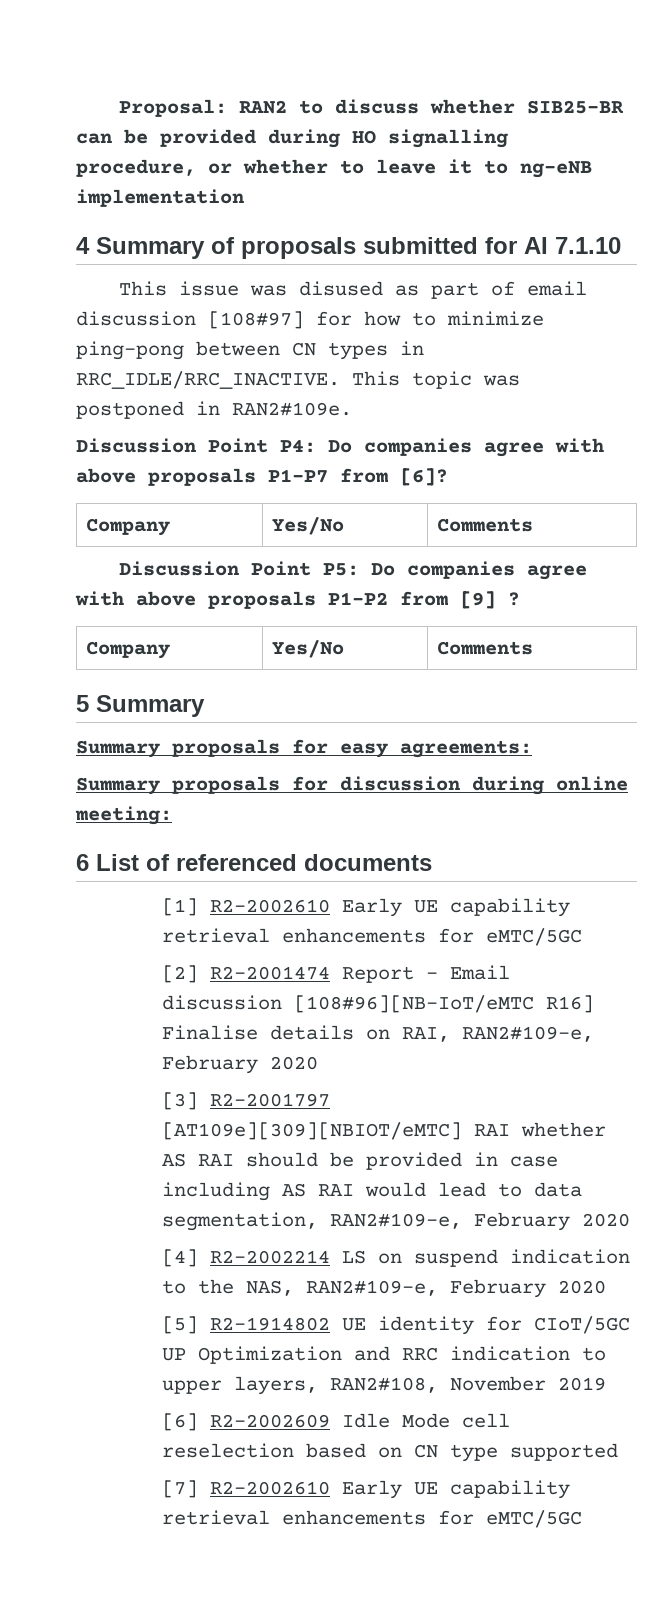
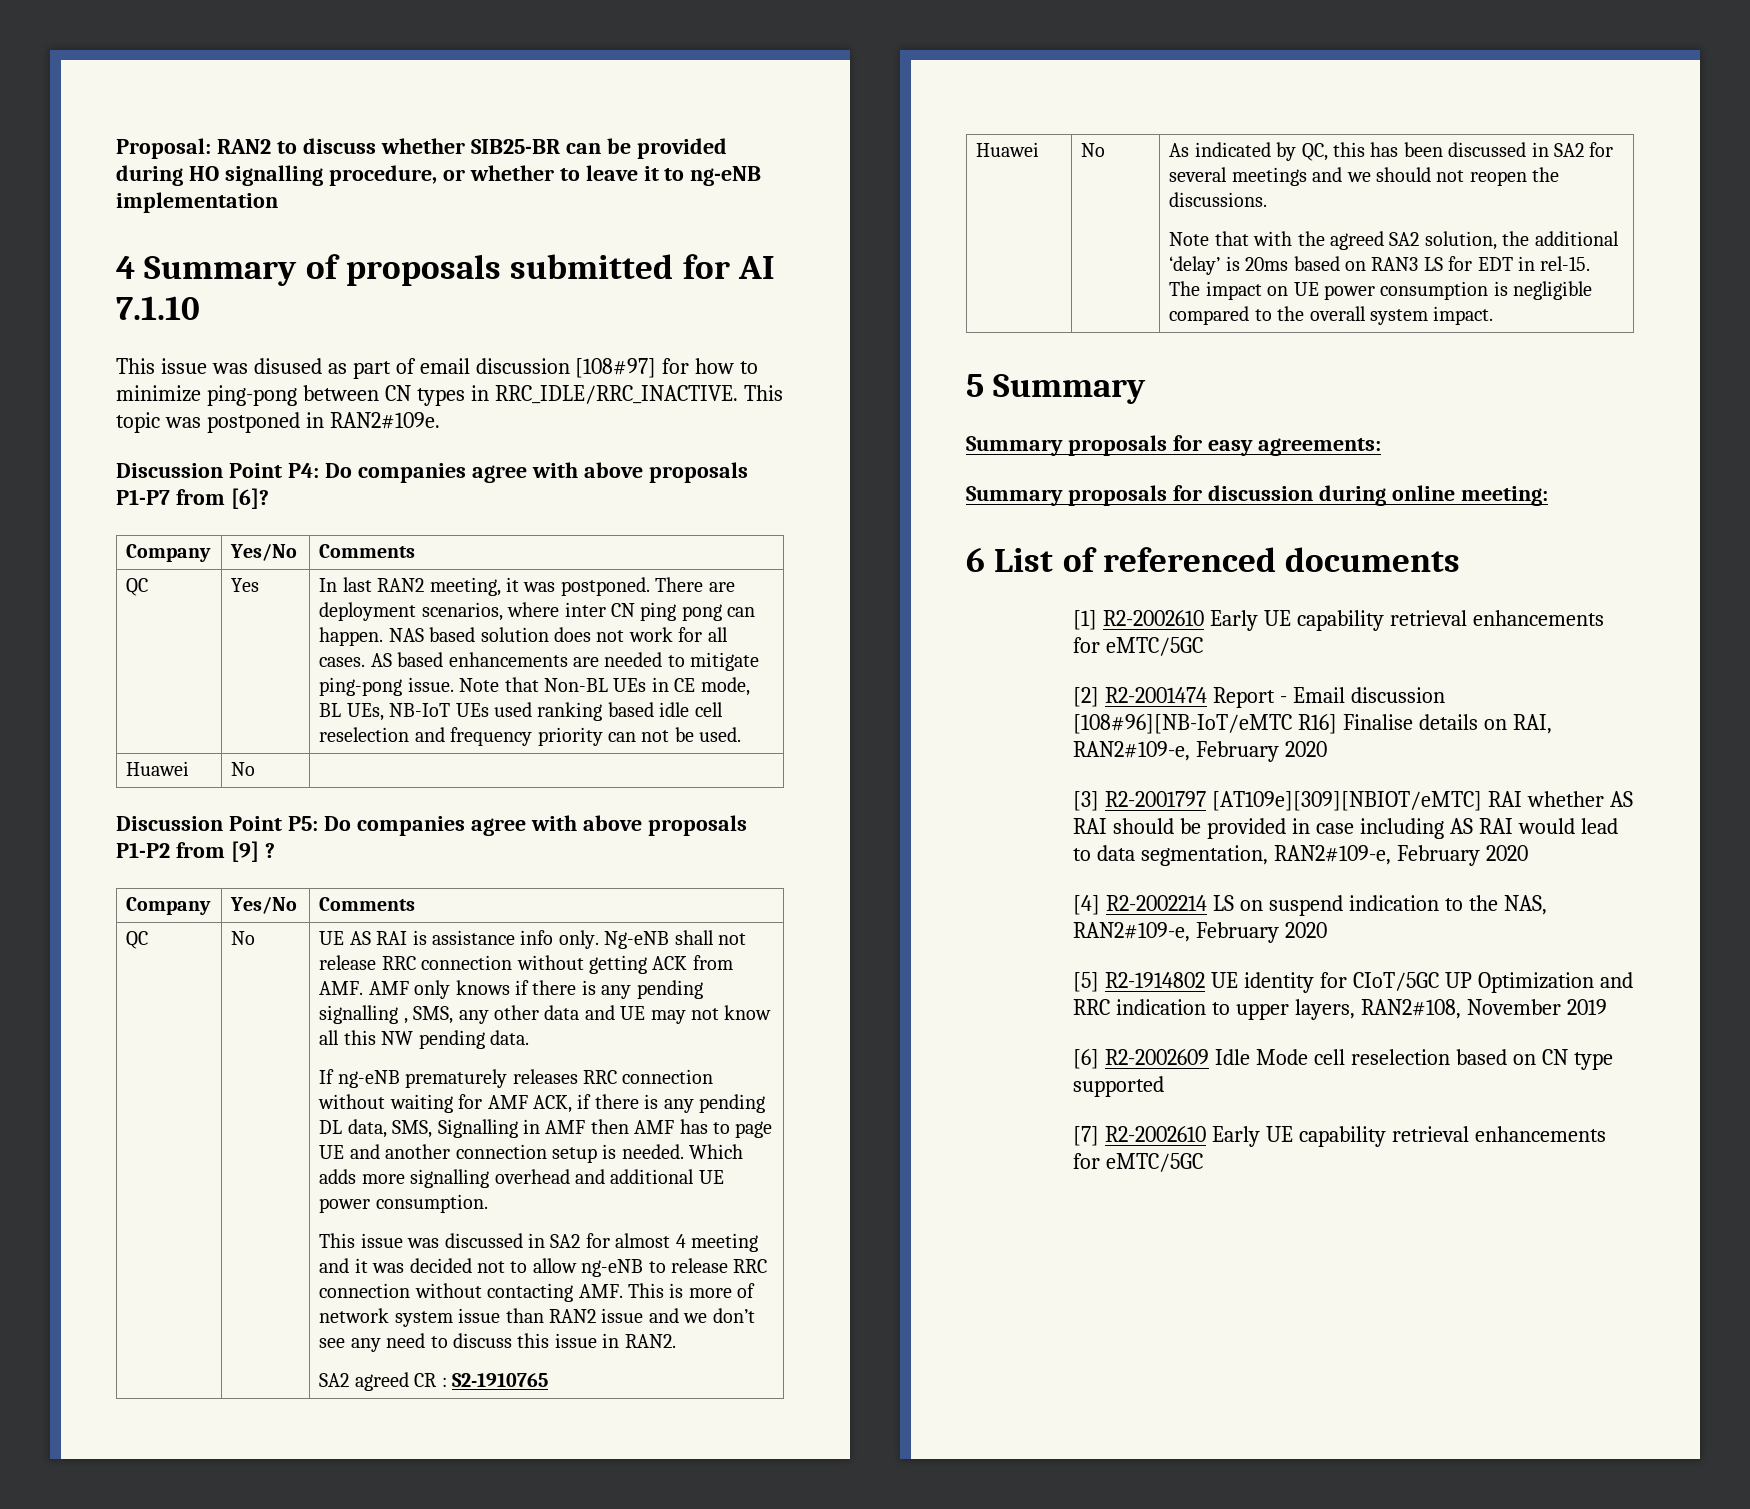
(533, 525) none -> [126,578,149,596] [231,578,260,592] [319,577,735,596] [319,602,756,621] [319,627,728,646] [319,652,760,671] [319,677,750,696] [319,702,723,721] [319,727,742,746] [126,761,190,776] [231,762,256,776] // QC | Yes | In last RAN2 meeting, it was postponed. There are deployment scenarios, where inter CN ping pong can happen. NAS based solution does not work for all cases. AS based enhancements are needed to mitigate ping-pong issue. Note that Non-BL UEs in CE mode, BL UEs, NB-IoT UEs used ranking based idle cell reselection and frequency priority can not be used. // Huawei | No |
(533, 648) none -> [126,931,149,949] [231,931,256,945] [319,930,746,949] [319,955,733,974] [319,980,703,999] [319,1005,772,1024] [319,1030,529,1049] [319,1069,714,1088] [318,1094,765,1113] [319,1119,773,1138] [319,1144,744,1163] [319,1169,724,1188] [319,1194,488,1213] [319,1233,758,1252] [319,1258,768,1277] [319,1283,756,1302] [319,1308,755,1327] [319,1333,676,1352] [319,1372,548,1391] [976,142,1040,157] [1081,143,1106,157] [1169,142,1614,161] [1169,167,1560,186] [1169,192,1268,207] [1169,231,1619,250] [1169,256,1591,275] [1169,281,1593,300] [1169,306,1494,325] // QC | No | UE AS RAI is assistance info only. Ng-eNB shall not release RRC connection without getting ACK from AMF. AMF only knows if there is any pending signalling , SMS, any other data and UE may not know all this NW pending data. // If ng-eNB prematurely releases RRC connection without waiting for AMF ACK, if there is any pending DL data, SMS, Signalling in AMF then AMF has to page UE and another connection setup is needed. Which adds more signalling overhead and additional UE power consumption. // This issue was discussed in SA2 for almost 4 meeting and it was decided not to allow ng-eNB to release RRC connection without contacting AMF. This is more of network system issue than RAN2 issue and we don’t see any need to discuss this issue in RAN2. // SA2 agreed CR : S2-1910765 // Huawei | No | As indicated by QC, this has been discussed in SA2 for several meetings and we should not reopen the discussions. // Note that with the agreed SA2 solution, the additional ‘delay’ is 20ms based on RAN3 LS for EDT in rel-15. The impact on UE power consumption is negligible compared to the overall system impact.

